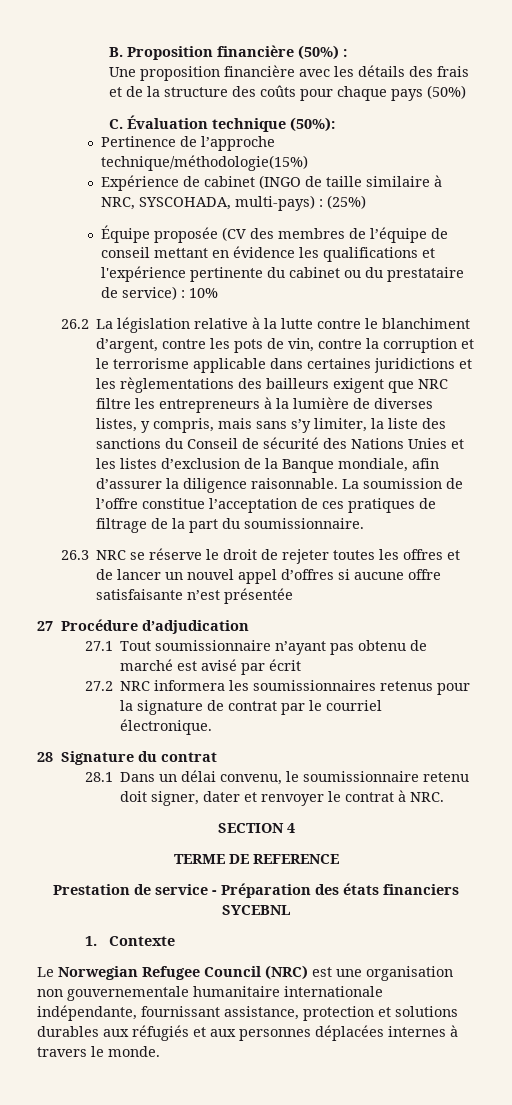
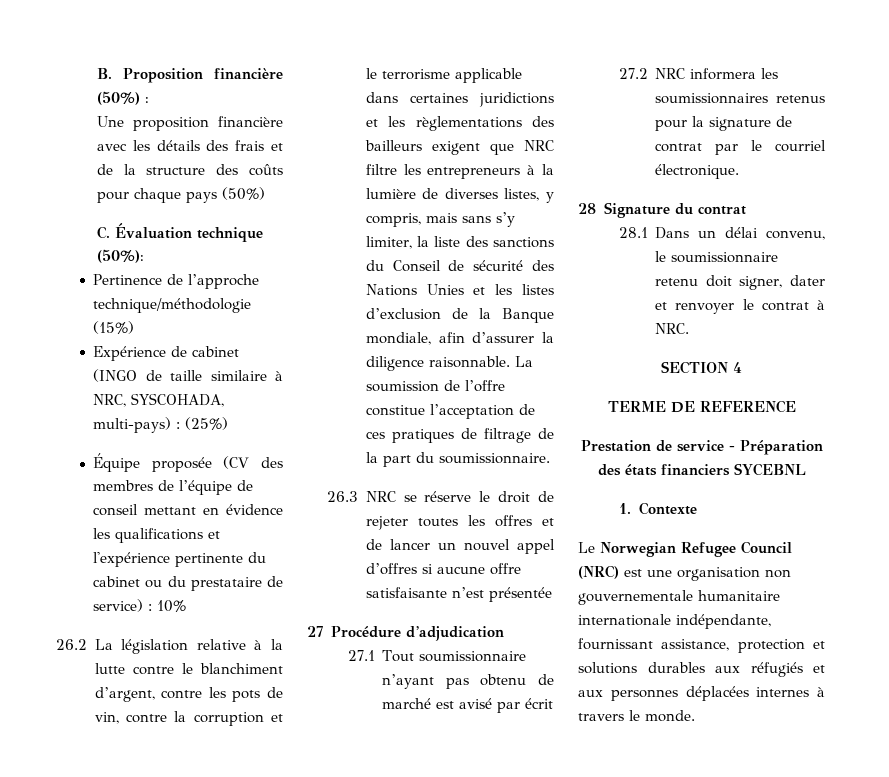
[101,155,309,171] technique/méthodologie(15%) -> [93,298,252,313] [93,321,135,334] technique/méthodologie (15%)

